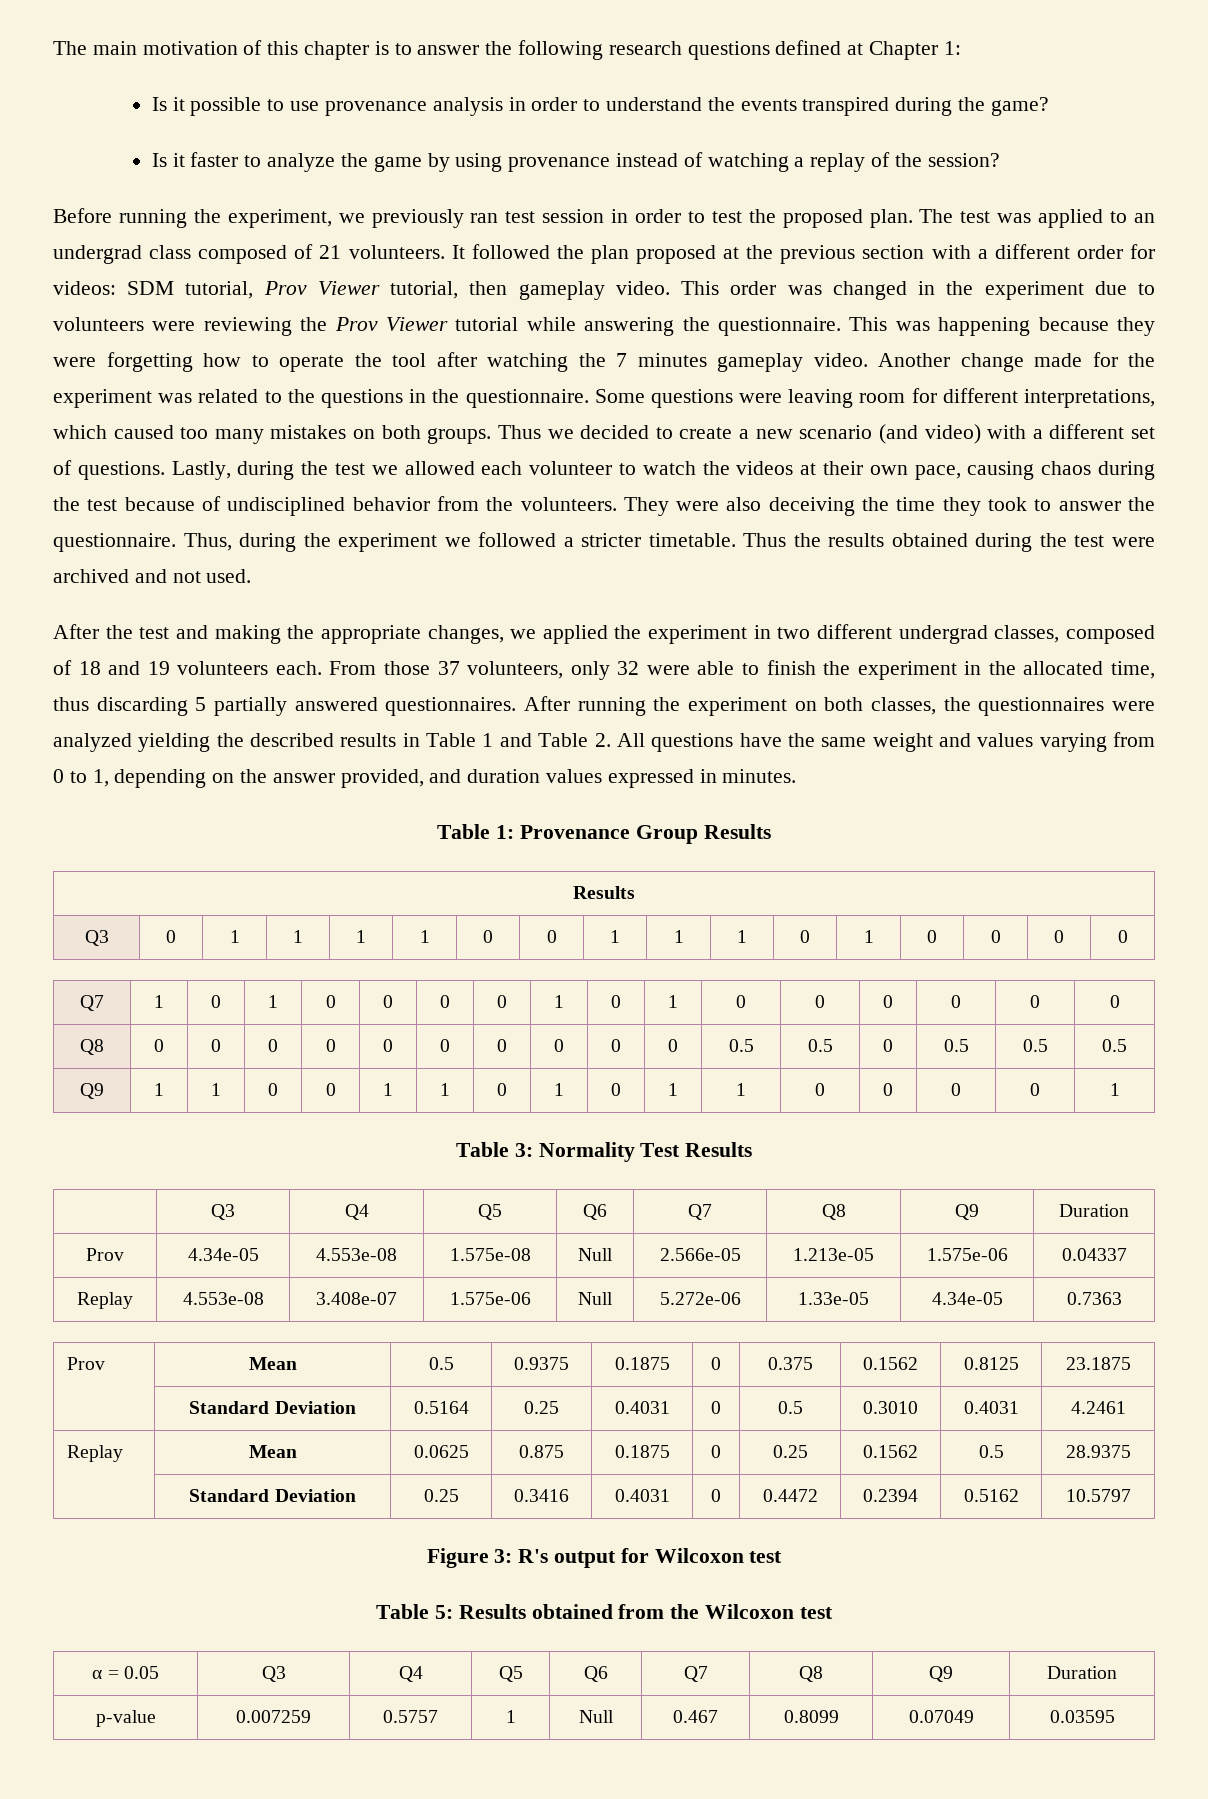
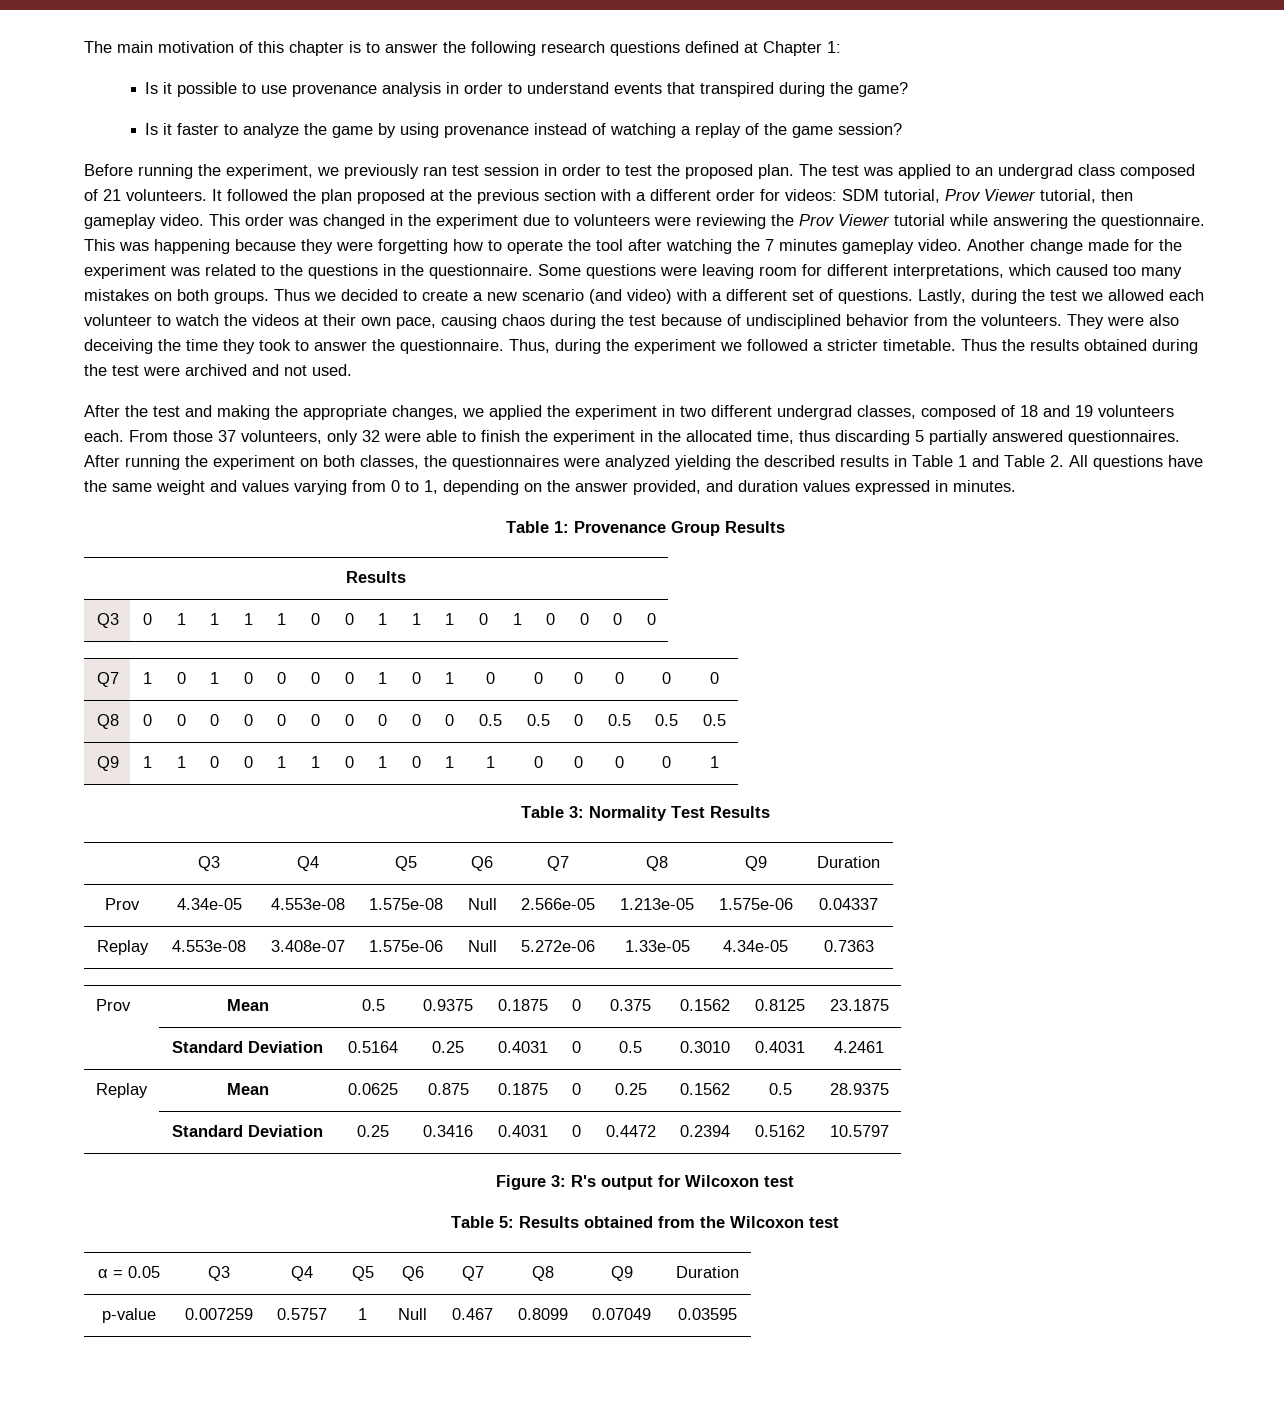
[707,97,797,111] the events -> [614,82,696,94] events that
(922, 160) none -> [792,126,834,138] game

